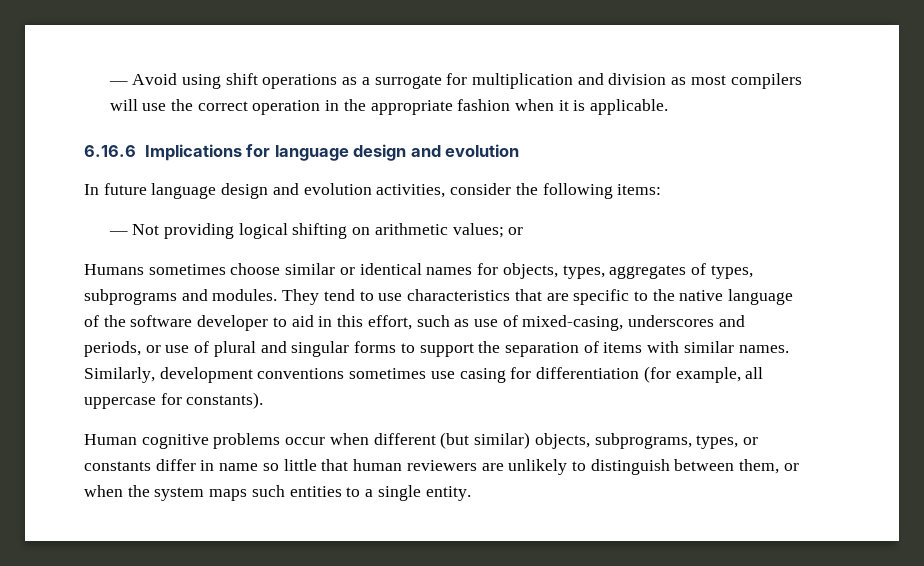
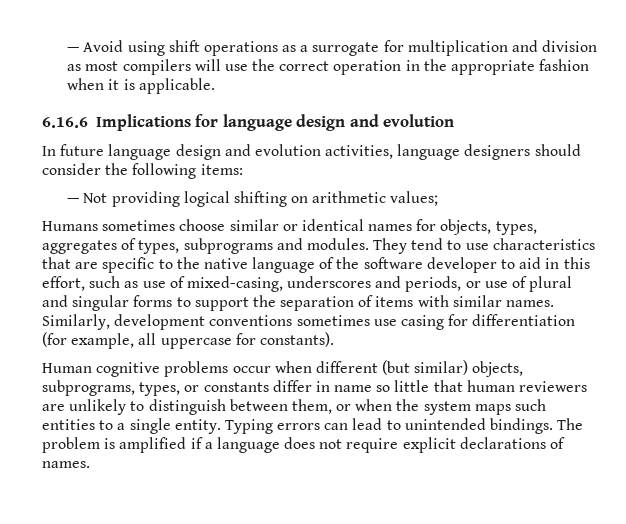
(446, 191) none -> [397,144,581,160] language designers should
[508,227,524,235] or -> (439, 198) none
(471, 493) none -> [224,418,584,434] [42,437,566,453] [42,461,90,468] Typing errors can lead to unintended bindings. The problem is amplified if a language does not require explicit declarations of names.

